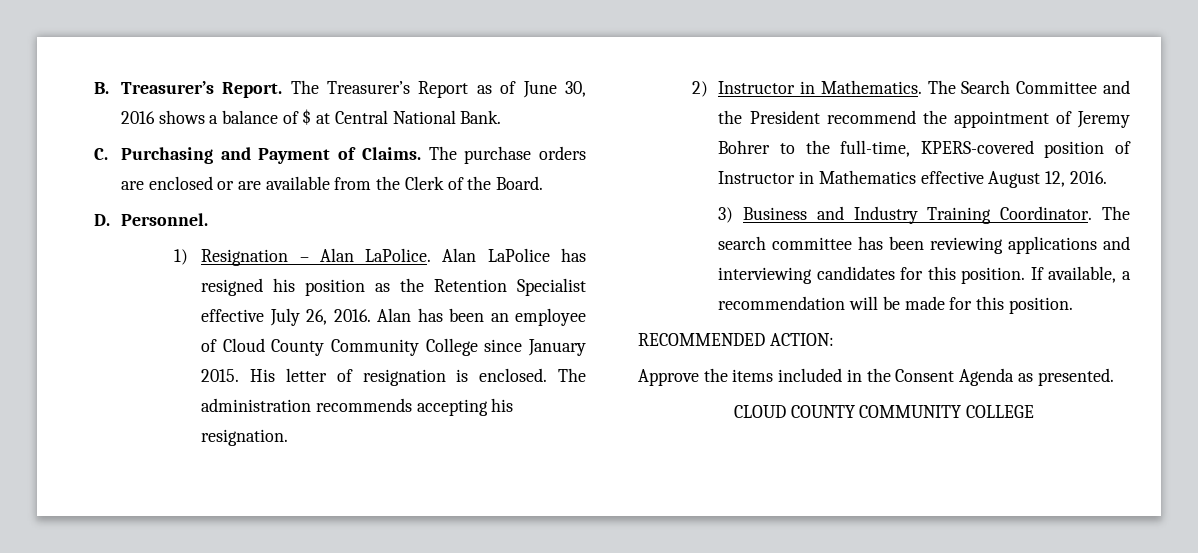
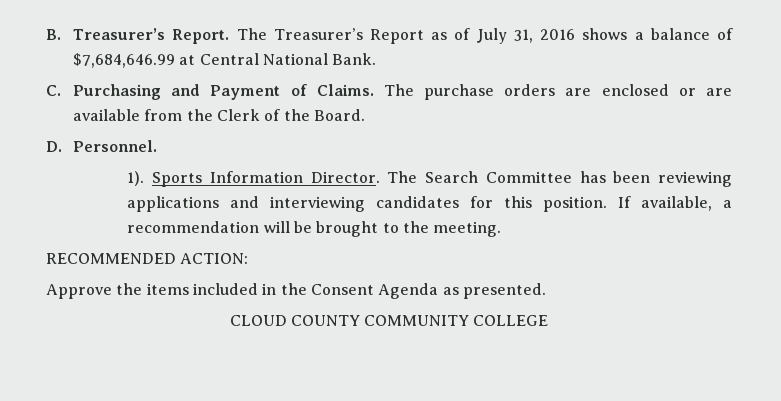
[522,81,586,98] June 30, -> [476,28,533,44] July 31,
[302,109,312,125] $ -> [73,53,176,68] $7,684,646.99
[174,248,586,266] [201,278,586,296] [201,308,586,326] [201,338,586,356] [201,368,586,386] [201,398,514,416] [201,429,289,446] [691,80,1130,97] [718,110,1130,128] [718,140,1131,158] [718,170,1107,188] [718,206,1130,224] [718,236,853,250] 1) Resignation – Alan LaPolice. Alan LaPolice has resigned his position as the Retention Specialist effective July 26, 2016. Alan has been an employee of Cloud County Community College since January 2015. His letter of resignation is enclosed. The administration recommends accepting his resignation. // 2) Instructor in Mathematics. The Search Committee and the President recommend the appointment of Jeremy Bohrer to the full-time, KPERS-covered position of Instructor in Mathematics effective August 12, 2016. // 3) Business and Industry Training Coordinator. The search committee -> [127,171,572,187] 1). Sports Information Director. The Search Committee
[904,296,1073,314] made for this position. -> [316,221,502,237] brought to the meeting.

